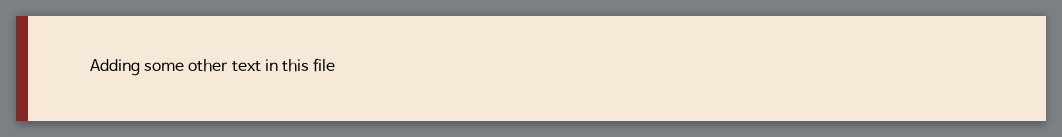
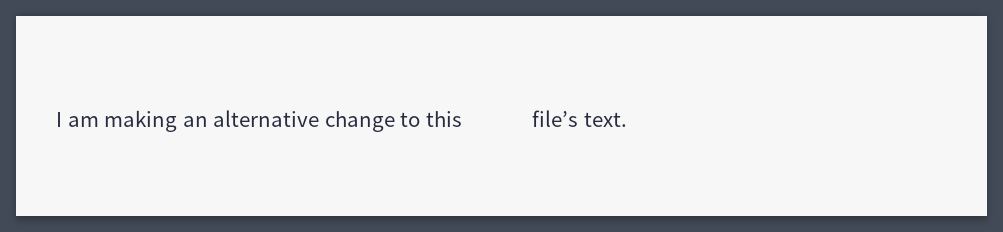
[90,58,336,76] Adding some other text in this file -> [56,110,627,132] I am making an alternative change to this file’s text.

